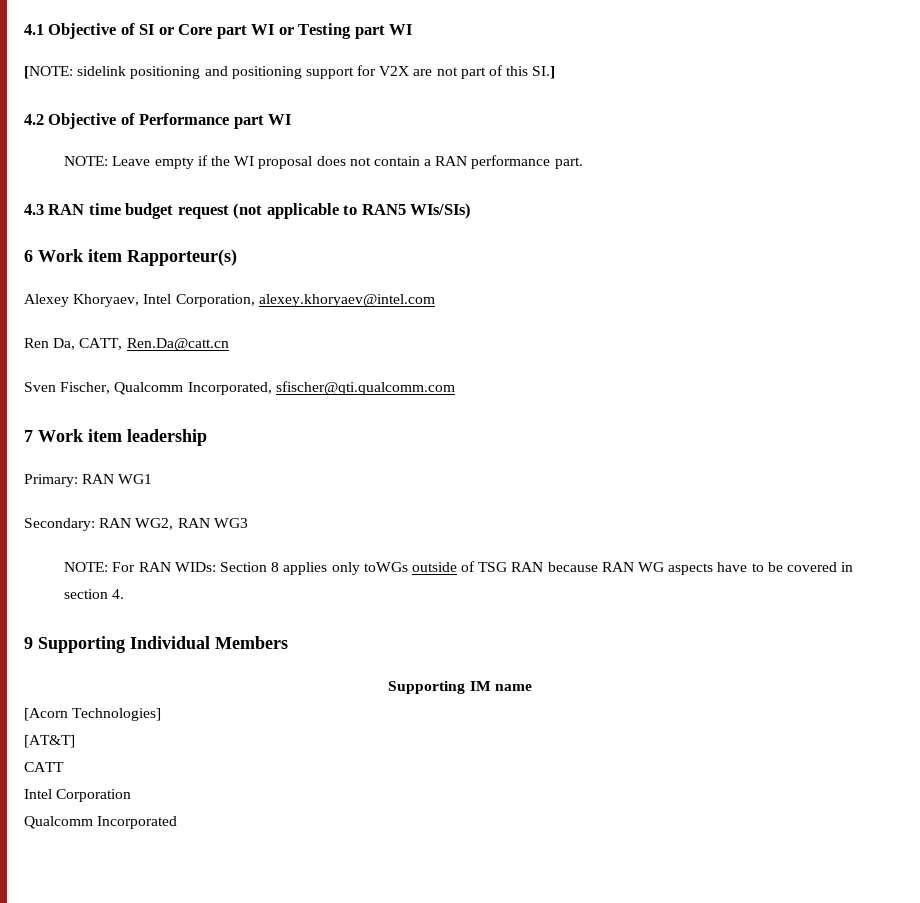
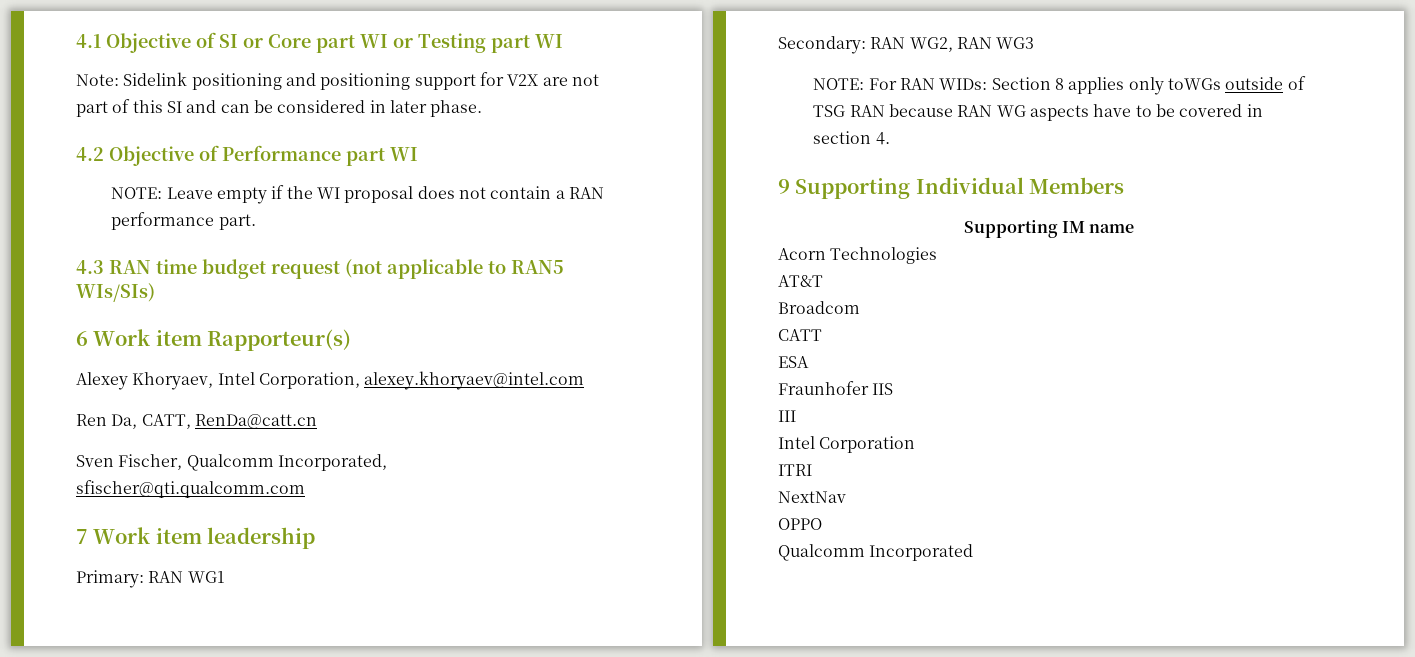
[24,66,127,79] [NOTE: sidelink -> [76,72,188,86] Note: Sidelink
[532,66,556,79] SI.] -> [166,100,483,117] SI and can be considered in later phase.
[126,338,229,351] Ren.Da@catt.cn -> [194,414,317,429] RenDa@catt.cn
[24,708,162,721] [24,735,75,748] [24,762,64,772] [Acorn Technologies] // [AT&T] // CATT -> [778,247,938,264] [778,275,823,287] [778,301,860,314] [778,329,822,341] [778,356,809,368] [778,381,894,395] [778,410,796,422] Acorn Technologies // AT&T // Broadcom // CATT // ESA // Fraunhofer IIS // III
(132, 795) none -> [778,464,812,476] [778,491,846,503] [778,518,822,530] // ITRI // NextNav // OPPO

